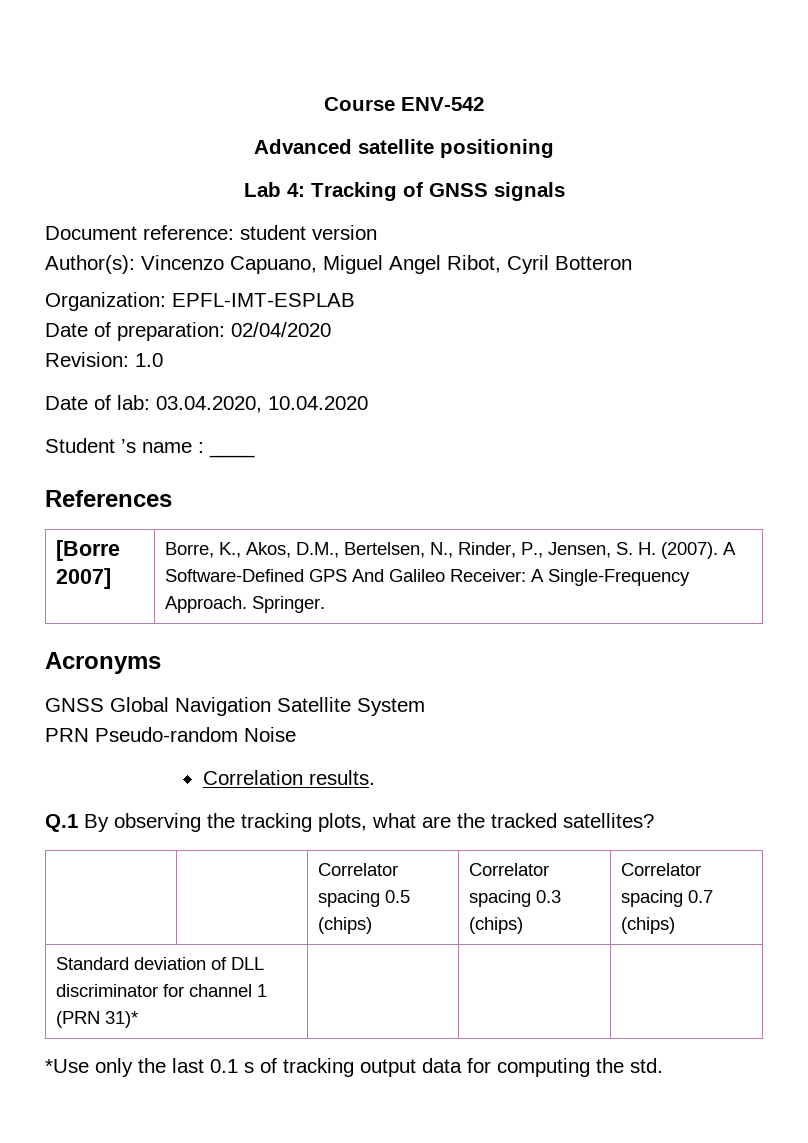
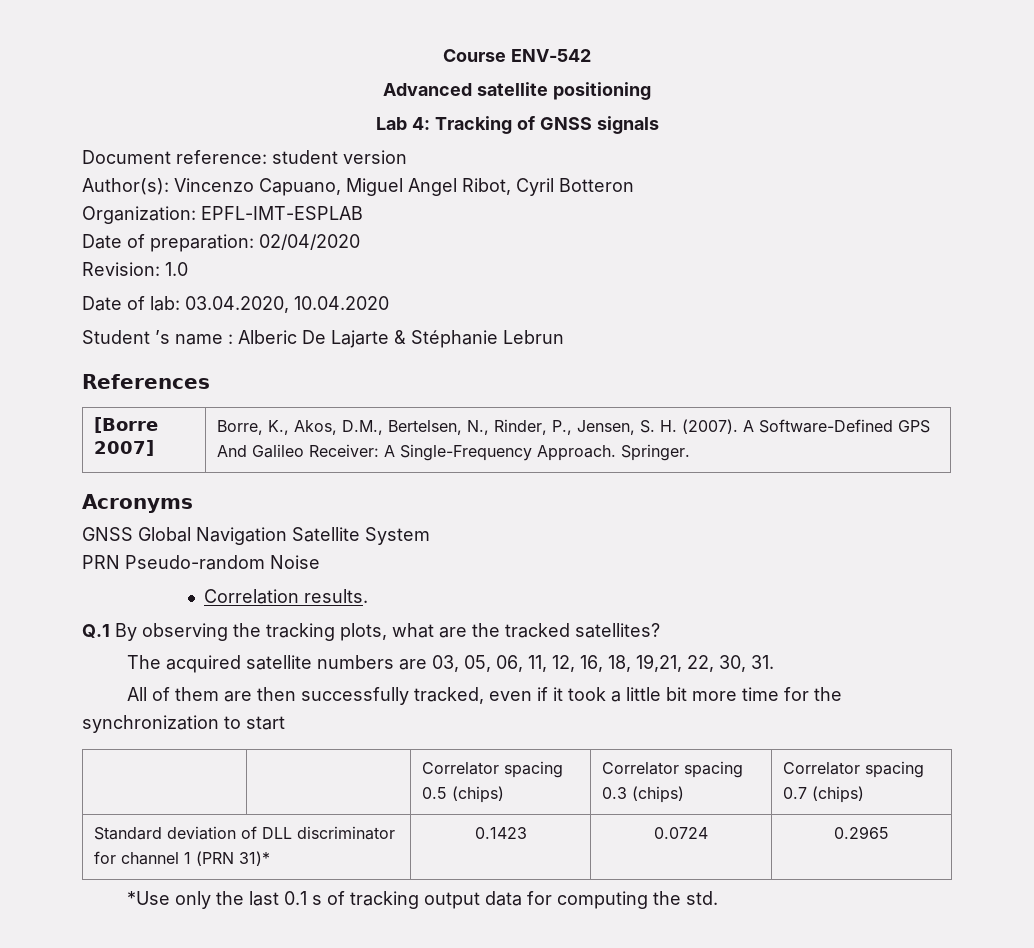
[209,453,255,458] ____ -> [238,330,564,348] Alberic De Lajarte & Stéphanie Lebrun
(654, 820) none -> [126,654,774,673] [126,687,842,705] [82,715,285,733] // The acquired satellite numbers are 03, 05, 06, 11, 12, 16, 18, 19,21, 22, 30, 31. // All of them are then successfully tracked, even if it took a little bit more time for the synchronization to start
(139, 1019) | | -> [474,827,527,839] [654,827,708,839] [834,826,889,839] 0.1423 | 0.0724 | 0.2965

